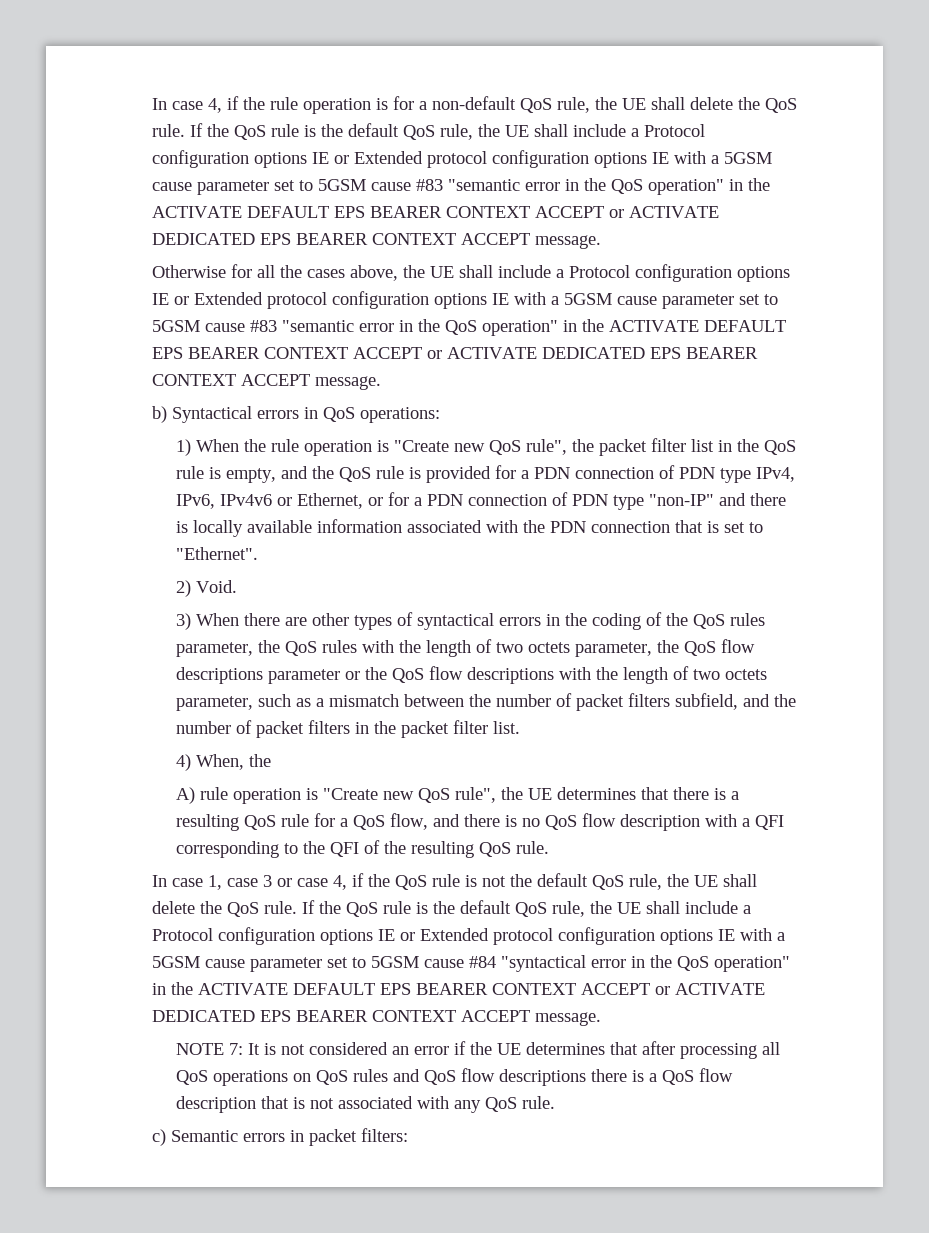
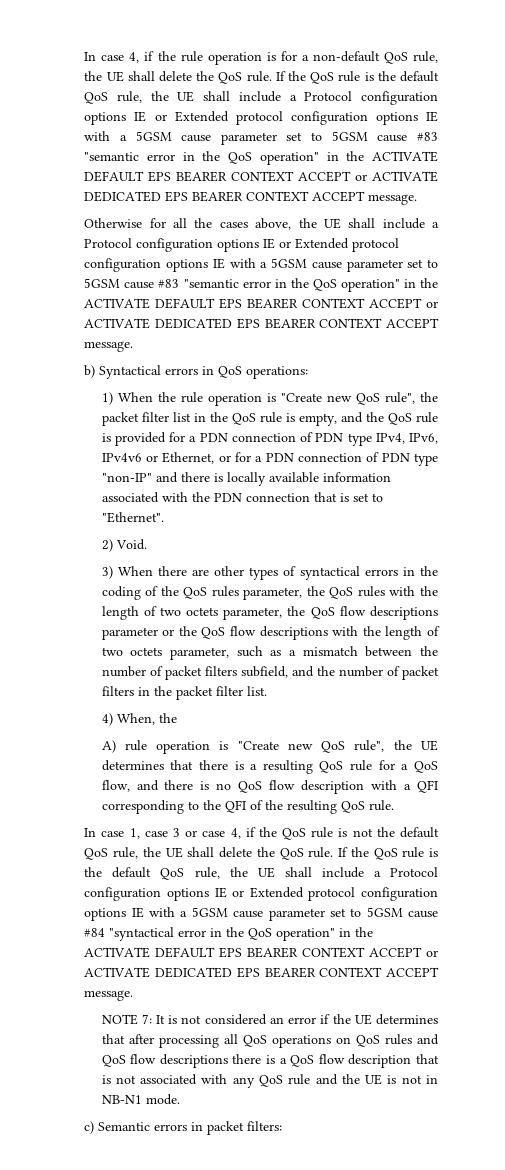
[521,1096,555,1109] rule. -> [288,1074,439,1085] [101,1094,180,1105] rule and the UE is not in NB-N1 mode.

